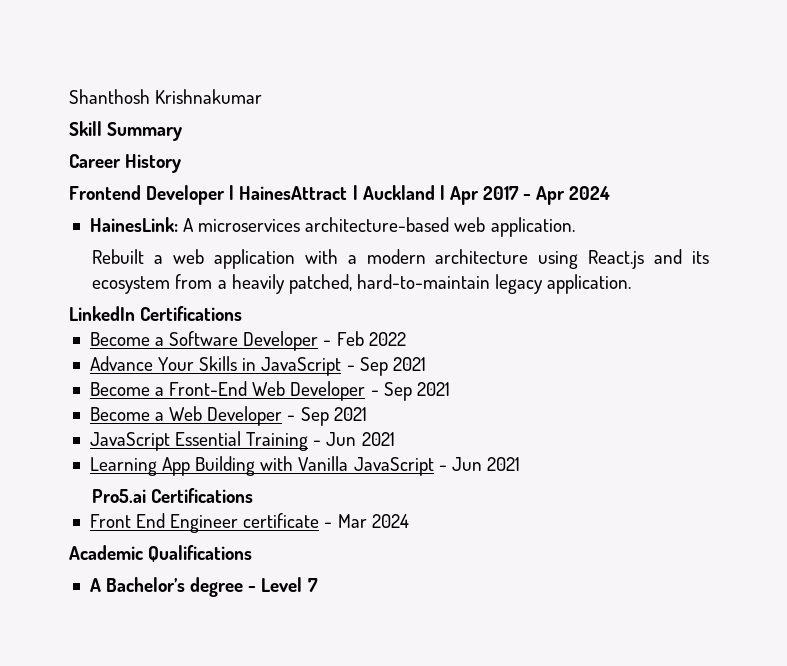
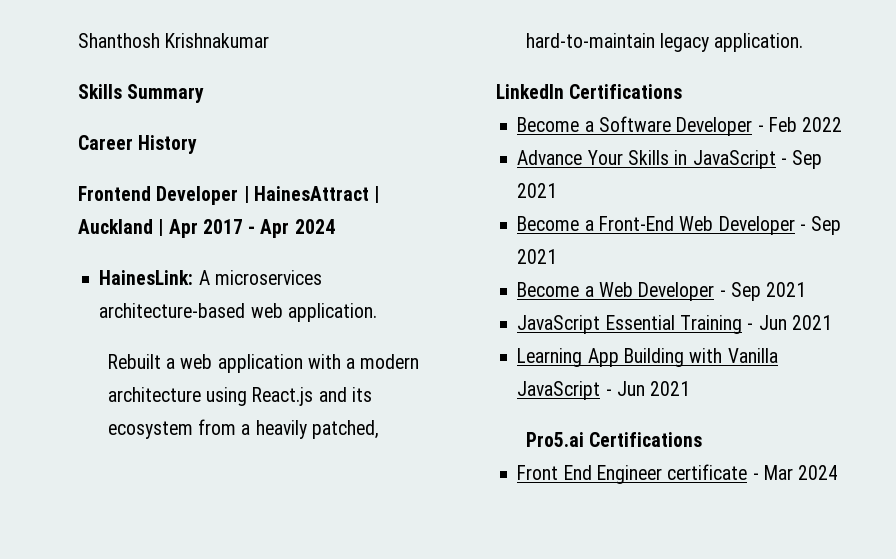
[69,121,102,136] Skill -> [78,84,122,99] Skills
[69,545,253,562] [89,577,318,597] // Academic Qualifications // A Bachelor’s degree - Level 7 -> (839, 472) none

